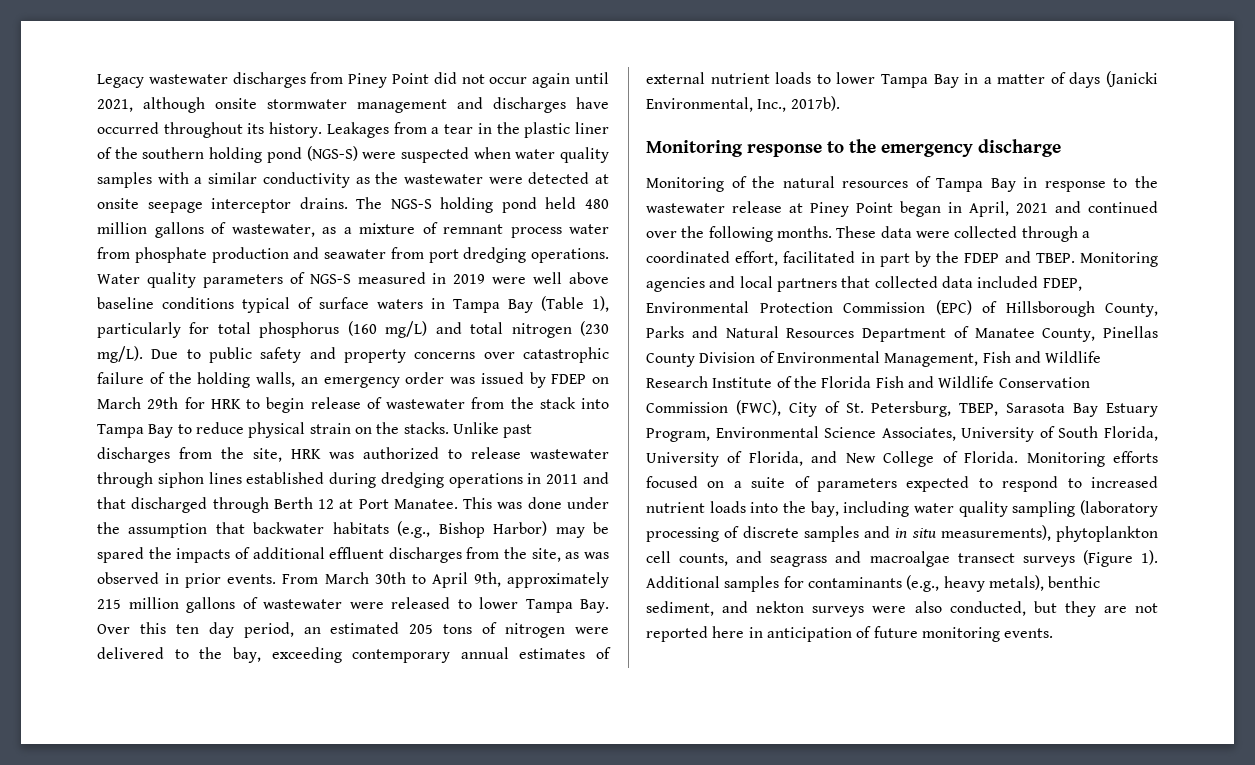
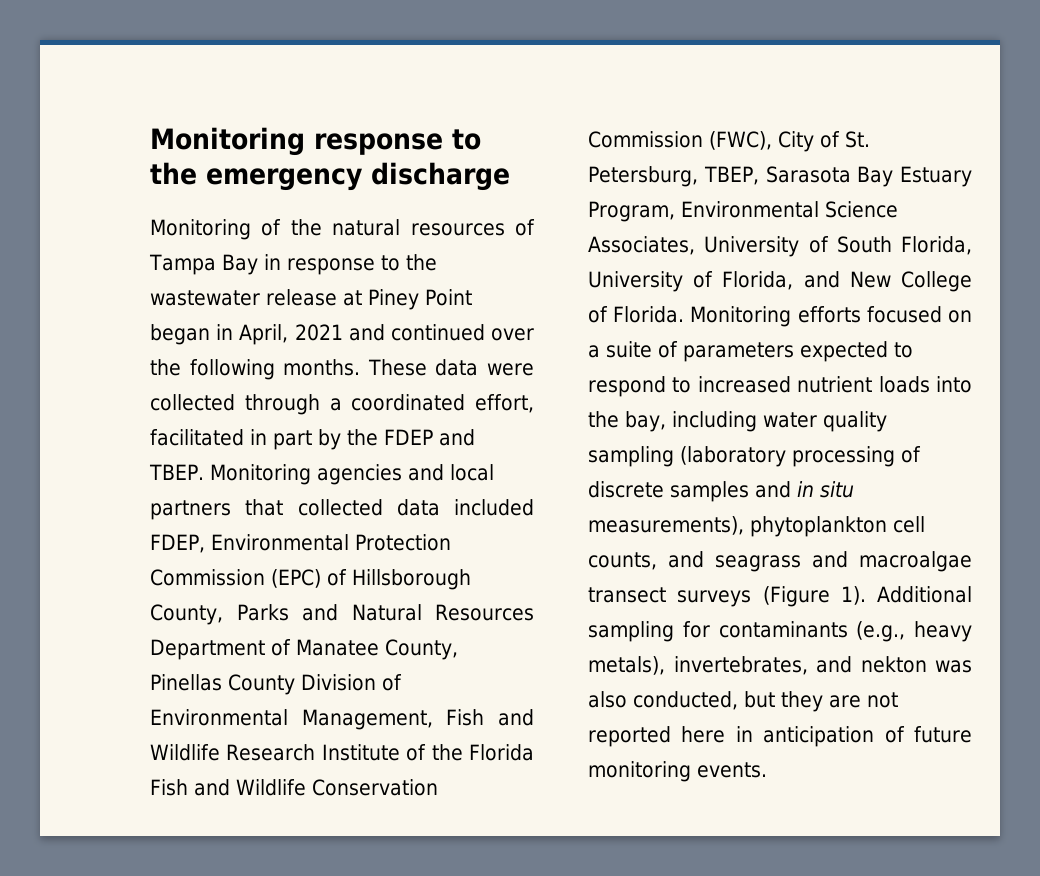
[97,72,610,88] [97,97,609,113] [97,122,610,138] [97,146,609,163] [97,172,609,188] [97,197,609,213] [97,222,609,238] [97,247,609,263] [97,272,609,288] [97,296,609,313] [97,321,610,338] [97,346,609,363] [97,372,609,388] [97,397,609,413] [97,422,533,438] [97,447,609,463] [97,472,609,488] [97,497,609,513] [97,521,610,538] [97,547,609,563] [97,572,610,588] [97,597,609,613] [97,622,610,638] [97,647,611,663] [646,71,1158,88] [646,96,840,112] Legacy wastewater discharges from Piney Point did not occur again until 2021, although onsite stormwater management and discharges have occurred throughout its history. Leakages from a tear in the plastic liner of the southern holding pond (NGS-S) were suspected when water quality samples with a similar conductivity as the wastewater were detected at onsite seepage interceptor drains. The NGS-S holding pond held 480 million gallons of wastewater, as a mixture of remnant process water from phosphate production and seawater from port dredging operations. Water quality parameters of NGS-S measured in 2019 were well above baseline conditions typical of surface waters in Tampa Bay (Table 1), particularly for total phosphorus (160 mg/L) and total nitrogen (230 mg/L). Due to public safety and property concerns over catastrophic failure of the holding walls, an emergency order was issued by FDEP on March 29th for HRK to begin release of wastewater from the stack into Tampa Bay to reduce physical strain on the stacks. Unlike past discharges from the site, HRK was authorized to release wastewater through siphon lines established during dredging operations in 2011 and that discharged through Berth 12 at Port Manatee. This was done under the assumption that backwater habitats (e.g., Bishop Harbor) may be spared the impacts of additional effluent discharges from the site, as was observed in prior events. From March 30th to April 9th, approximately 215 million gallons of wastewater were released to lower Tampa Bay. Over this ten day period, an estimated 205 tons of nitrogen were delivered to the bay, exceeding contemporary annual estimates of external nutrient loads to lower Tampa Bay in a matter of days (Janicki Environmental, Inc., 2017b). // -> (150, 141) none
[724,576,780,592] samples -> [588,621,674,642] sampling
[1048,576,1101,588] [646,601,907,617] benthic sediment, and nekton surveys were -> [673,656,972,675] invertebrates, and nekton was

